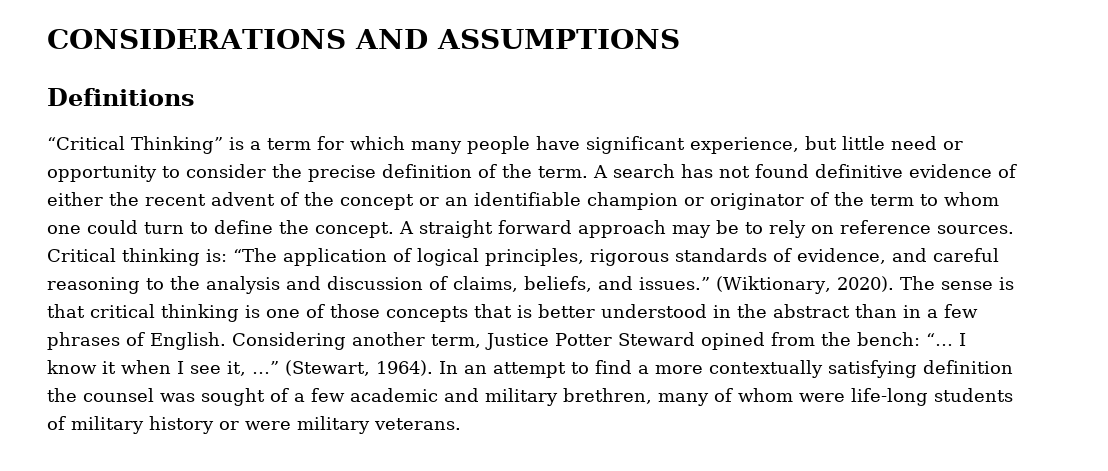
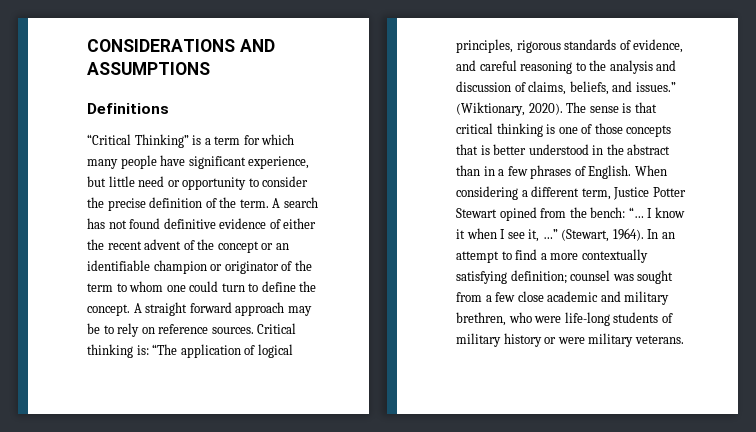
[232,332,425,350] Considering another -> [634,165,667,176] [456,186,580,200] When considering a different
[617,332,695,346] Steward -> [456,208,497,218] Stewart
[923,360,1013,374] [47,388,77,402] definition the -> [510,270,567,284] definition;
[270,388,345,402] of a few -> [456,291,544,302] from a few close
[658,388,793,406] many of whom -> [508,312,532,323] who

